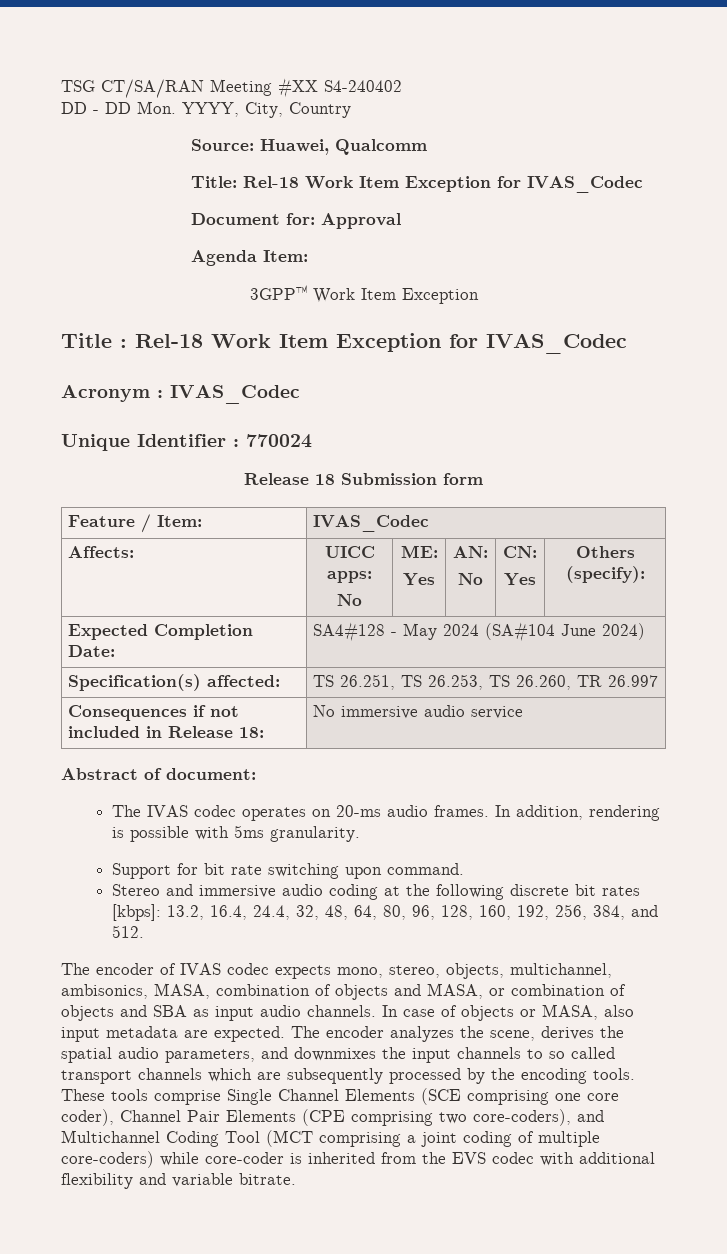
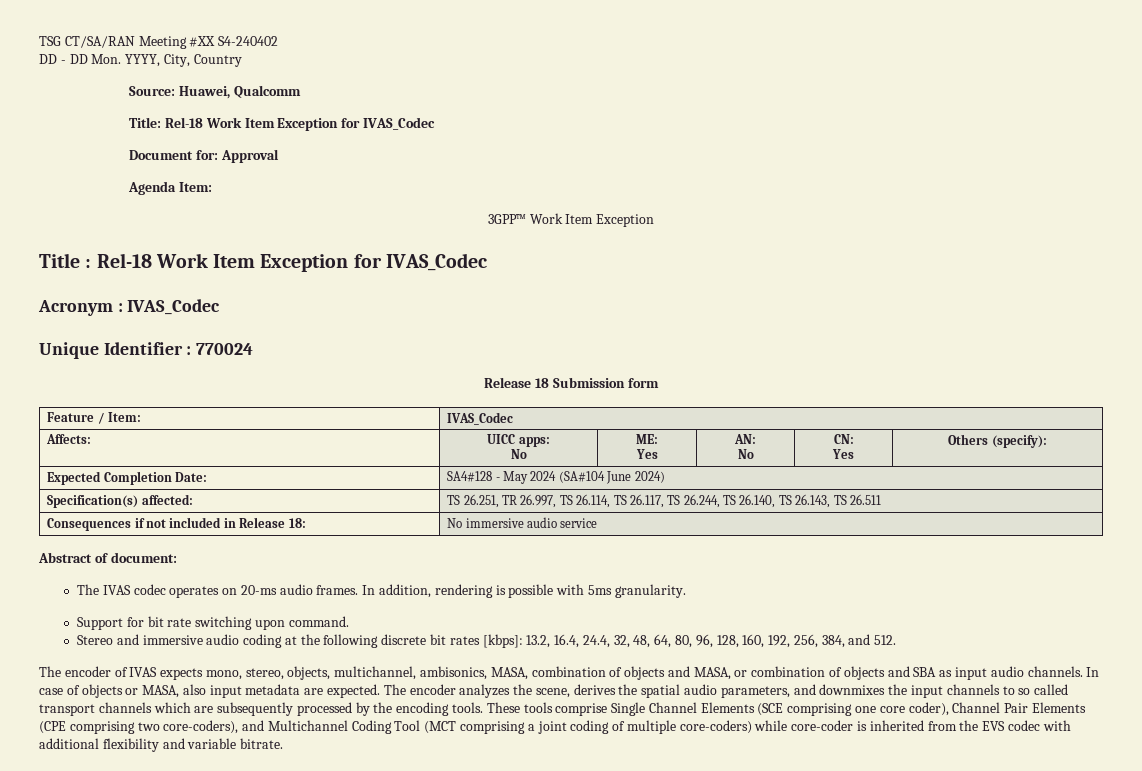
[401,674,659,690] TS 26.253, TS 26.260, TR 26.997 -> [502,494,881,508] TR 26.997, TS 26.114, TS 26.117, TS 26.244, TS 26.140, TS 26.143, TS 26.511
[227,963,269,975] codec -> (158, 672) none

